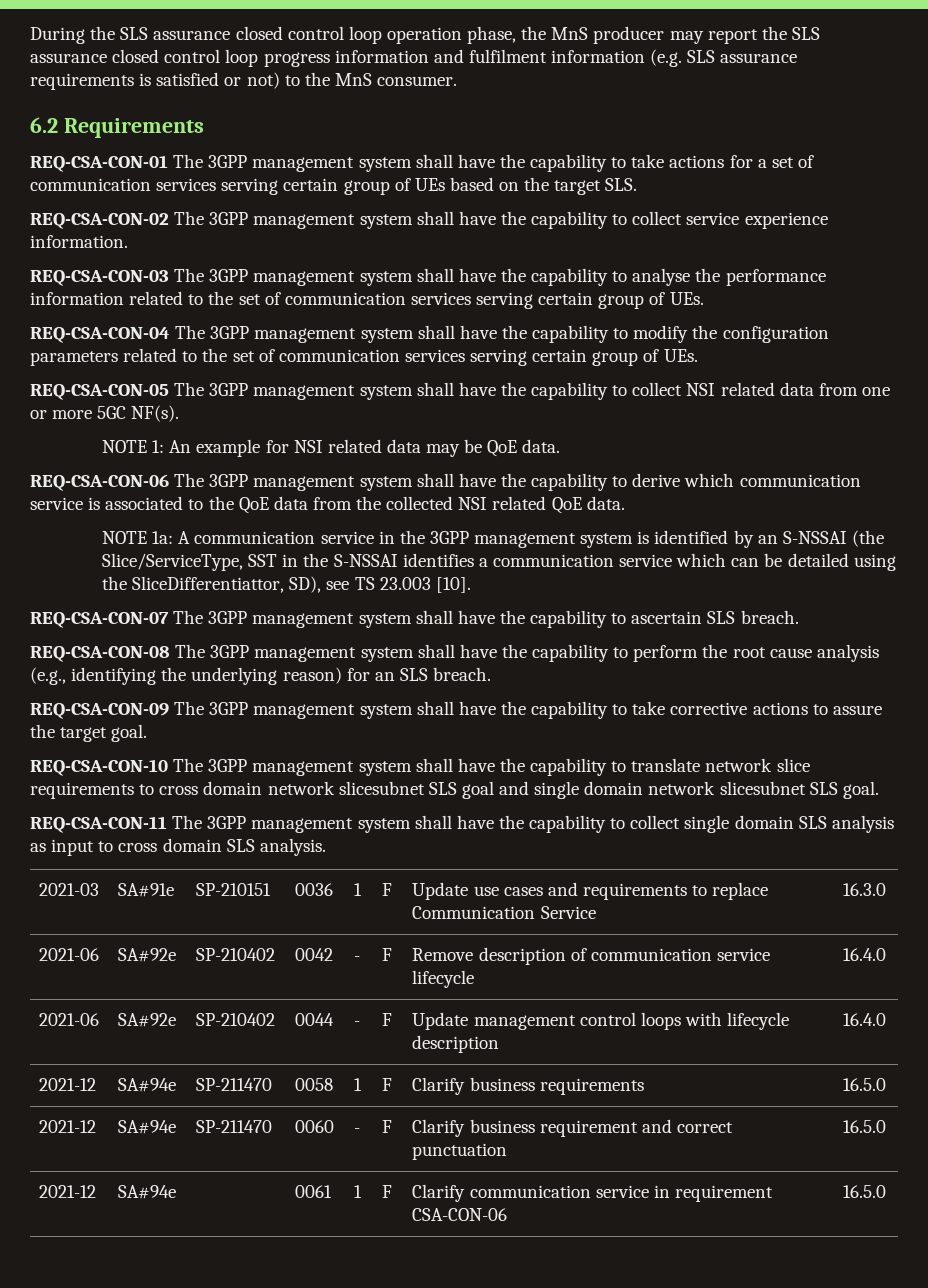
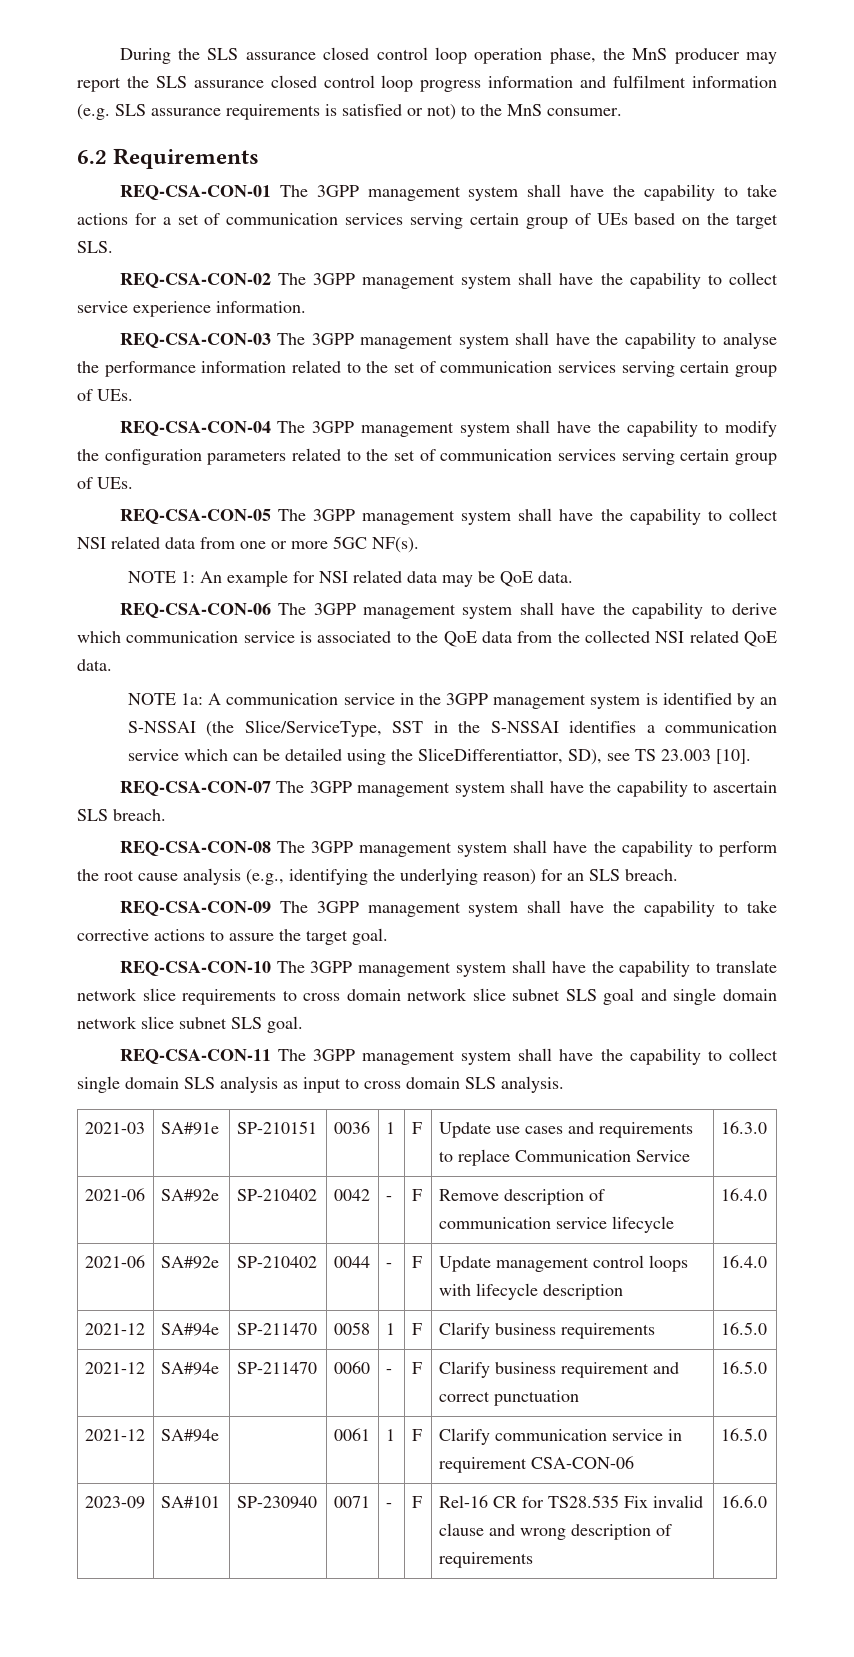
[338,781,425,795] slicesubnet -> [472,988,561,1001] slice subnet
[719,781,806,795] slicesubnet -> [141,1016,227,1029] slice subnet
(887, 1191) none -> [84,1496,145,1509] [160,1496,220,1508] [236,1496,317,1509] [333,1496,370,1508] [385,1503,392,1508] [411,1496,422,1508] [438,1495,703,1508] [438,1523,672,1540] [438,1552,533,1568] [720,1495,767,1508] // 2023-09 | SA#101 | SP-230940 | 0071 | - | F | Rel-16 CR for TS28.535 Fix invalid clause and wrong description of requirements | 16.6.0

